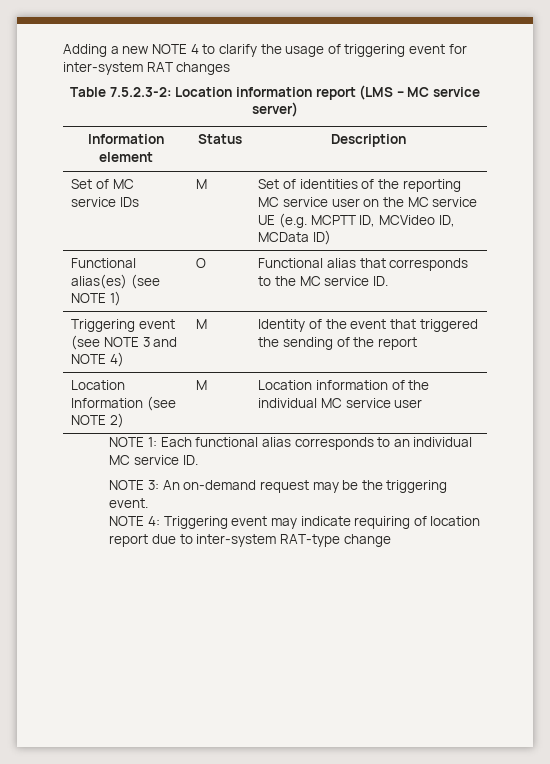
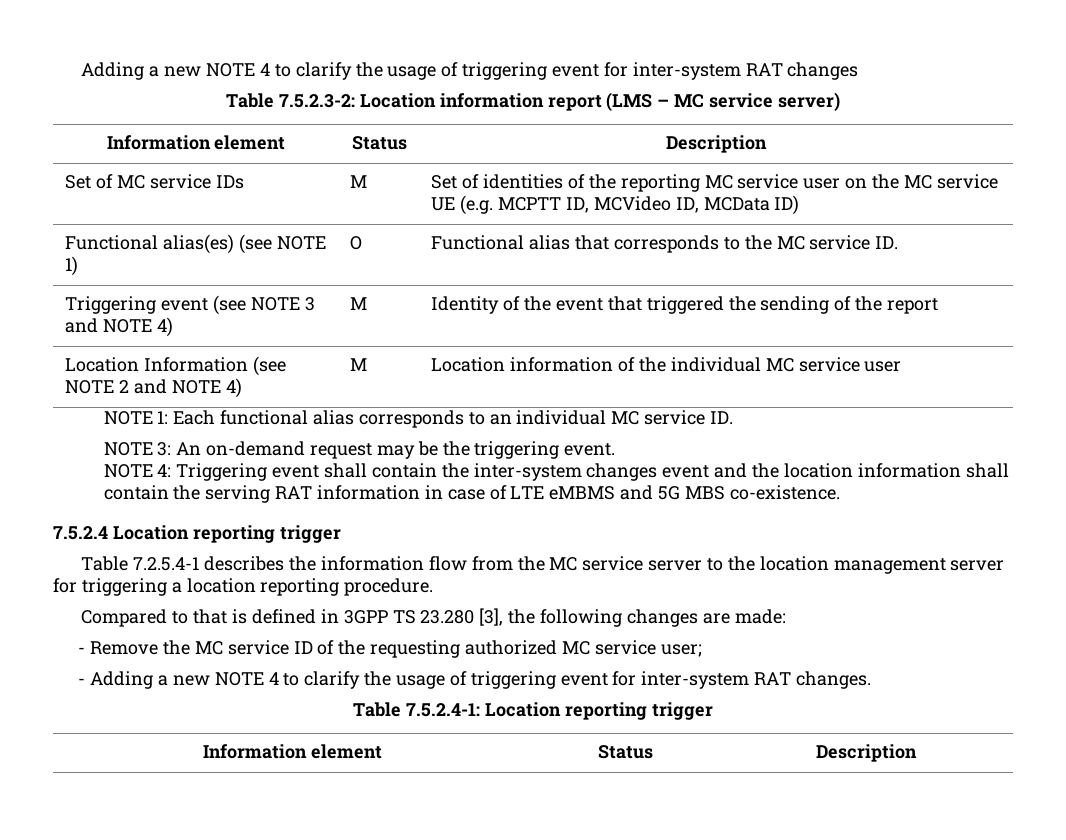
[109,413,124,428] 2) -> [119,378,242,398] 2 and NOTE 4)
[270,516,481,529] [109,534,391,547] may indicate requiring of location report due to inter-system RAT-type change -> [324,463,1009,481] [103,485,840,503] [53,525,341,543] [81,556,1005,574] [53,578,434,596] [81,608,786,627] [78,640,702,658] [78,671,872,689] [353,702,713,720] [203,744,382,759] [598,745,653,759] [816,744,917,762] shall contain the inter-system changes event and the location information shall contain the serving RAT information in case of LTE eMBMS and 5G MBS co-existence. // 7.5.2.4 Location reporting trigger // Table 7.2.5.4-1 describes the information flow from the MC service server to the location management server for triggering a location reporting procedure. // Compared to that is defined in 3GPP TS 23.280 [3], the following changes are made: // - Remove the MC service ID of the requesting authorized MC service user; // - Adding a new NOTE 4 to clarify the usage of triggering event for inter-system RAT changes. // Table 7.5.2.4-1: Location reporting trigger // Information element | Status | Description

